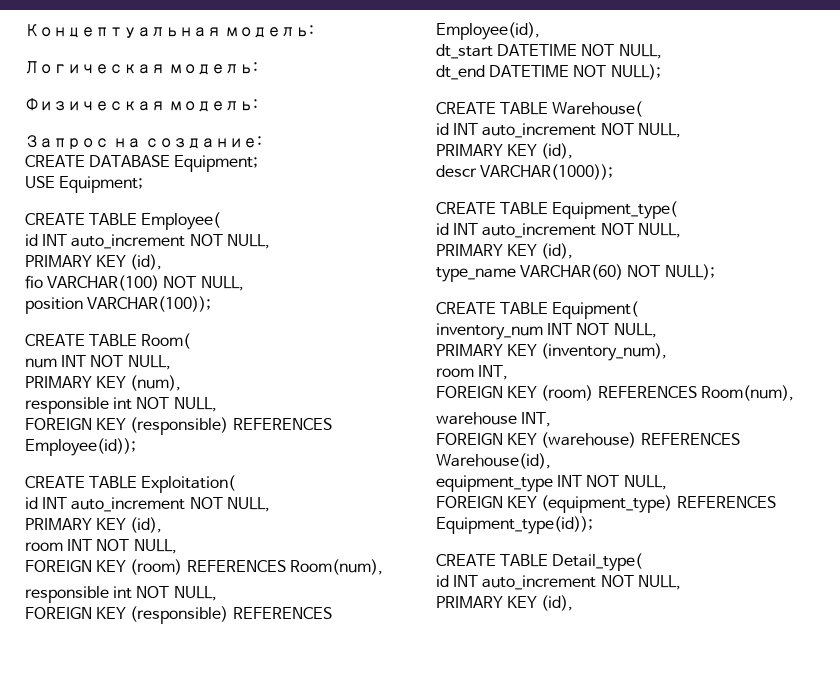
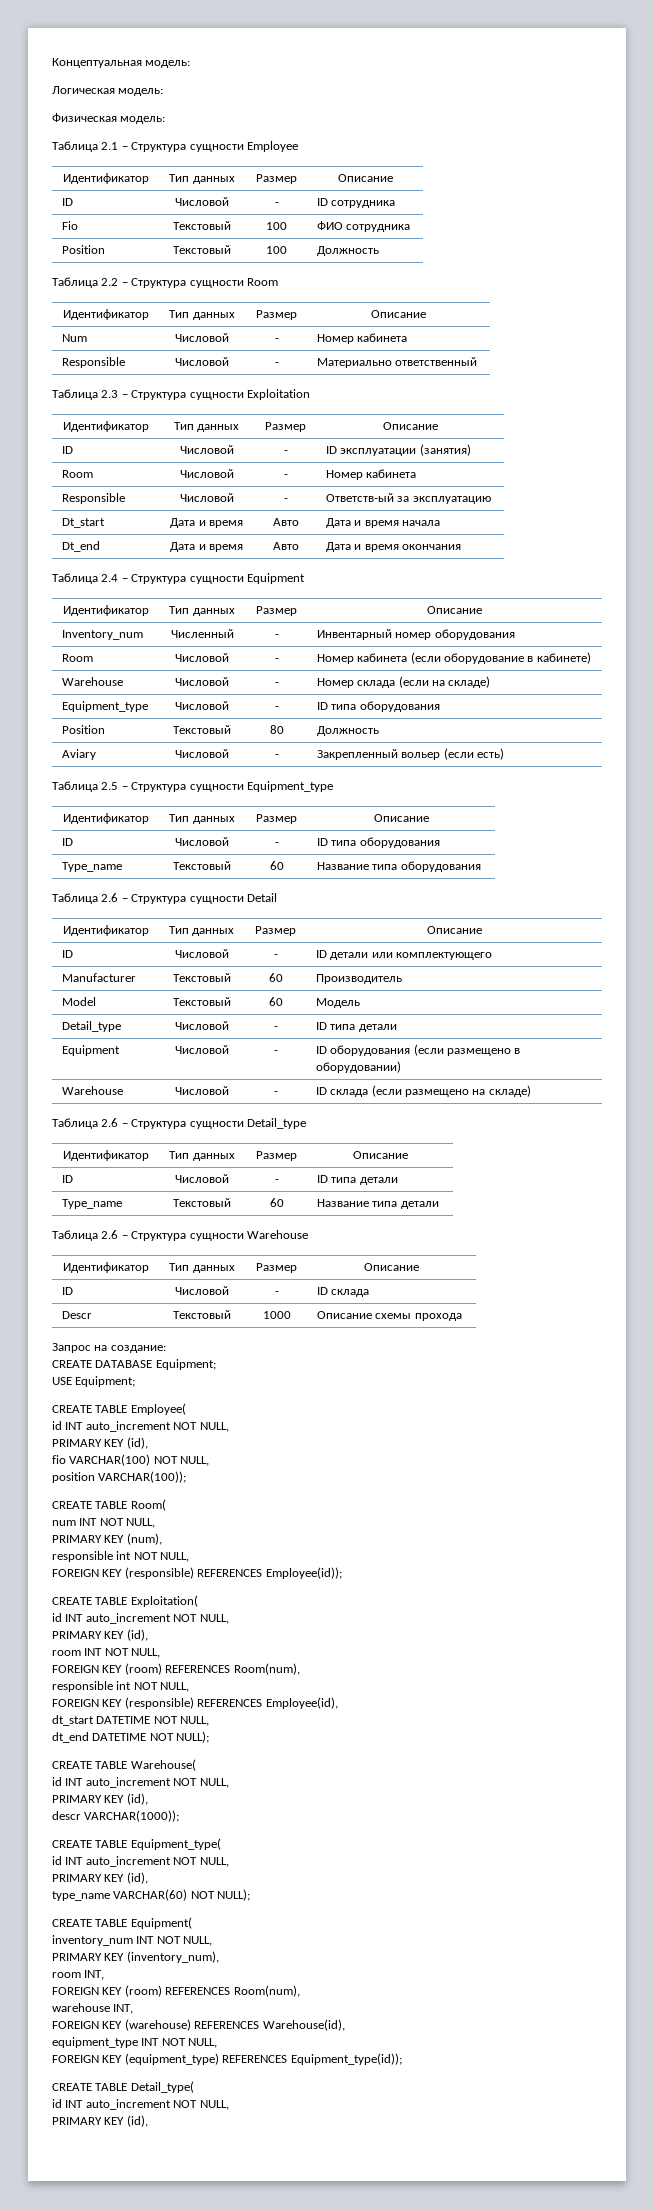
(259, 105) none -> [52,141,298,152] [62,173,149,184] [169,174,235,184] [256,174,297,184] [337,174,393,182] [61,198,73,206] [175,197,229,206] [274,202,279,206] [316,198,396,208] [61,221,78,230] [173,221,231,230] [266,222,287,230] [316,221,411,232] [61,245,105,254] [173,245,231,254] [266,246,287,254] [316,246,379,256] [52,277,278,288] [62,309,149,320] [169,310,235,320] [256,310,297,320] [371,310,426,318] [61,334,87,342] [175,333,229,342] [274,338,279,342] [316,333,408,344] [61,357,125,368] [175,357,229,366] [274,362,279,366] [316,357,478,368] [52,389,310,400] [62,421,149,432] [173,422,240,432] [265,422,306,432] [382,422,438,430] [61,446,73,454] [179,445,234,454] [283,450,288,454] [325,444,471,456] [61,470,93,478] [179,469,234,478] [283,474,288,478] [325,469,417,480] [61,493,125,504] [179,493,234,502] [283,498,288,502] [325,493,491,504] [61,518,105,528] [170,518,243,528] [272,518,299,526] [325,518,441,528] [61,541,100,552] [170,542,243,552] [272,542,299,550] [325,542,462,552] [52,573,305,584] [62,605,149,616] [169,606,235,616] [256,606,297,616] [427,606,482,614] [61,630,143,640] [170,629,234,638] [274,634,279,638] [316,629,515,640] [61,654,93,662] [175,653,229,662] [274,658,279,662] [316,652,591,664] [61,677,123,686] [175,677,229,686] [274,682,279,686] [316,676,491,688] [61,701,148,712] [175,701,229,710] [274,706,279,710] [316,701,440,712] [61,725,105,734] [173,725,231,734] [269,725,284,734] [316,726,379,736] [61,749,96,760] [175,749,229,758] [274,754,279,758] [316,748,505,760] [52,781,333,792] [62,813,149,824] [169,814,235,824] [256,814,297,824] [373,814,429,822] [61,838,73,846] [175,837,229,846] [274,842,279,846] [316,837,440,848] [61,862,122,872] [173,861,231,870] [269,861,284,870] [316,861,481,872] [52,893,277,904] [62,925,149,936] [168,926,235,936] [255,926,296,936] [426,926,482,934] [61,950,73,958] [174,949,229,958] [273,954,278,958] [315,950,493,960] [61,973,136,982] [172,973,231,982] [268,973,283,982] [315,974,402,984] [61,997,96,1006] [172,997,231,1006] [268,997,283,1006] [315,998,360,1008] [61,1021,121,1032] [174,1021,229,1030] [273,1026,278,1030] [315,1022,397,1032] [61,1045,120,1056] [174,1045,229,1054] [273,1050,278,1054] [315,1044,521,1056] [315,1061,401,1073] [61,1086,123,1095] [174,1086,229,1095] [273,1091,278,1095] [315,1085,531,1097] [52,1118,306,1129] [62,1150,149,1161] [169,1151,235,1161] [256,1151,297,1161] [352,1151,408,1159] [61,1175,73,1183] [175,1174,229,1183] [274,1179,279,1183] [316,1175,398,1185] [61,1199,122,1209] [173,1198,231,1207] [269,1198,284,1207] [316,1199,439,1209] [52,1230,308,1241] [62,1262,149,1273] [169,1263,235,1273] [256,1263,297,1273] [364,1263,419,1271] [61,1287,73,1295] [175,1286,229,1295] [274,1291,279,1295] [316,1287,370,1297] [61,1311,92,1319] [173,1310,231,1319] [262,1311,291,1319] [316,1311,462,1321] // Таблица 2.1 – Структура сущности Employee // Идентификатор | Тип данных | Размер | Описание // ID | Числовой | - | ID сотрудника // Fio | Текстовый | 100 | ФИО сотрудника // Position | Текстовый | 100 | Должность // Таблица 2.2 – Структура сущности Room // Идентификатор | Тип данных | Размер | Описание // Num | Числовой | - | Номер кабинета // Responsible | Числовой | - | Материально ответственный // Таблица 2.3 – Структура сущности Exploitation // Идентификатор | Тип данных | Размер | Описание // ID | Числовой | - | ID эксплуатации (занятия) // Room | Числовой | - | Номер кабинета // Responsible | Числовой | - | Ответств-ый за эксплуатацию // Dt_start | Дата и время | Авто | Дата и время начала // Dt_end | Дата и время | Авто | Дата и время окончания // Таблица 2.4 – Структура сущности Equipment // Идентификатор | Тип данных | Размер | Описание // Inventory_num | Численный | - | Инвентарный номер оборудования // Room | Числовой | - | Номер кабинета (если оборудование в кабинете) // Warehouse | Числовой | - | Номер склада (если на складе) // Equipment_type | Числовой | - | ID типа оборудования // Position | Текстовый | 80 | Должность // Aviary | Числовой | - | Закрепленный вольер (если есть) // Таблица 2.5 – Структура сущности Equipment_type // Идентификатор | Тип данных | Размер | Описание // ID | Числовой | - | ID типа оборудования // Type_name | Текстовый | 60 | Название типа оборудования // Таблица 2.6 – Структура сущности Detail // Идентификатор | Тип данных | Размер | Описание // ID | Числовой | - | ID детали или комплектующего // Manufacturer | Текстовый | 60 | Производитель // Model | Текстовый | 60 | Модель // Detail_type | Числовой | - | ID типа детали // Equipment | Числовой | - | ID оборудования (если размещено в оборудовании) // Warehouse | Числовой | - | ID склада (если размещено на складе) // Таблица 2.6 – Структура сущности Detail_type // Идентификатор | Тип данных | Размер | Описание // ID | Числовой | - | ID типа детали // Type_name | Текстовый | 60 | Название типа детали // Таблица 2.6 – Структура сущности Warehouse // Идентификатор | Тип данных | Размер | Описание // ID | Числовой | - | ID склада // Descr | Текстовый | 1000 | Описание схемы прохода

